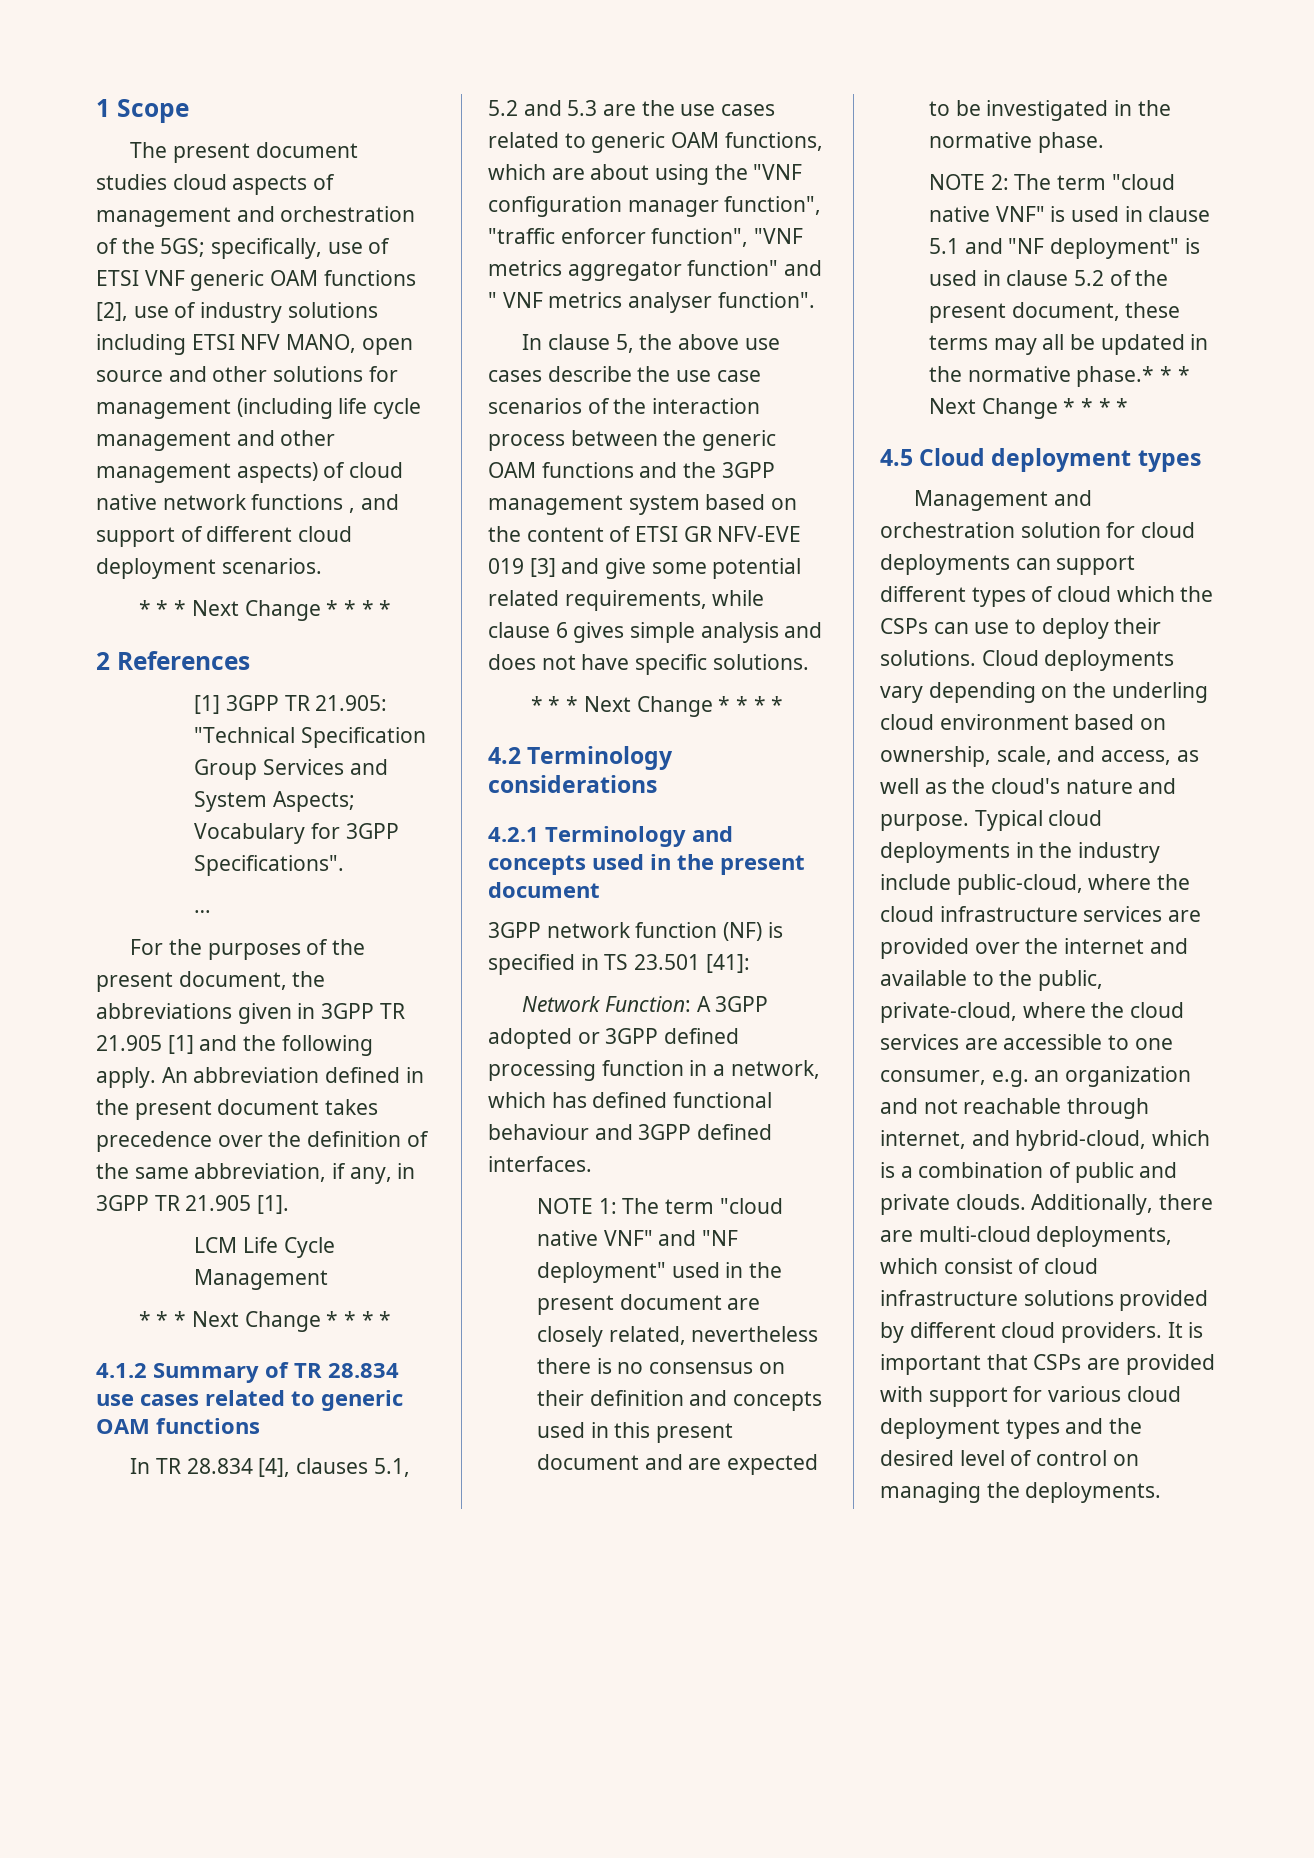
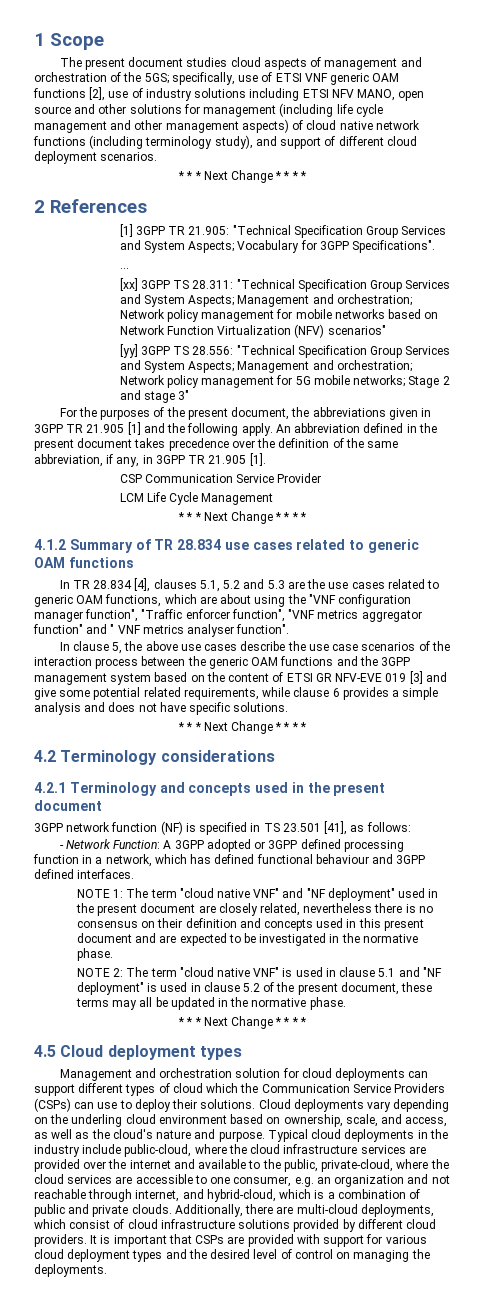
[349,508,356,513] , -> [89,135,253,149] (including terminology study),
(212, 911) none -> [119,278,451,292] [119,294,412,307] [119,309,439,322] [119,324,386,338] [119,344,451,358] [119,360,412,373] [119,375,450,388] [119,390,190,403] // [xx] 3GPP TS 28.311: "Technical Specification Group Services and System Aspects; Management and orchestration; Network policy management for mobile networks based on Network Function Virtualization (NFV) scenarios" // [yy] 3GPP TS 28.556: "Technical Specification Group Services and System Aspects; Management and orchestration; Network policy management for 5G mobile networks; Stage 2 and stage 3"
(290, 1204) none -> [119,473,322,483] // CSP Communication Service Provider
[488,228,555,244] "traffic -> [141,609,183,619] "Traffic
[573,622,625,643] gives -> [342,687,400,700] provides a
[705,954,750,973] [41]: // -> [324,821,411,835] [59,845,64,849] [41], as follows: // -
[1076,366,1155,387] phase.* -> [309,997,346,1010] [178,1017,185,1026] phase. // *
[880,618,928,634] CSPs -> [261,1083,446,1093] [34,1098,71,1112] Communication Service Providers (CSPs)

